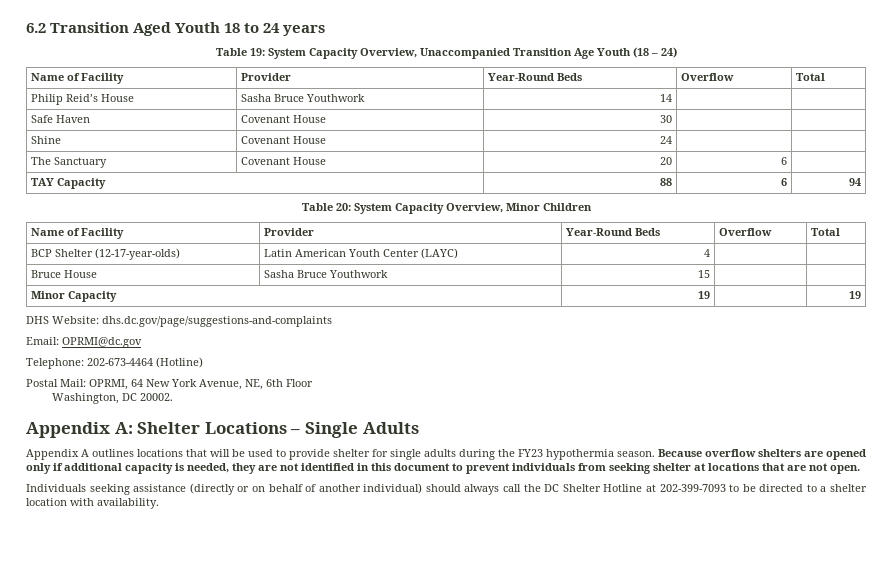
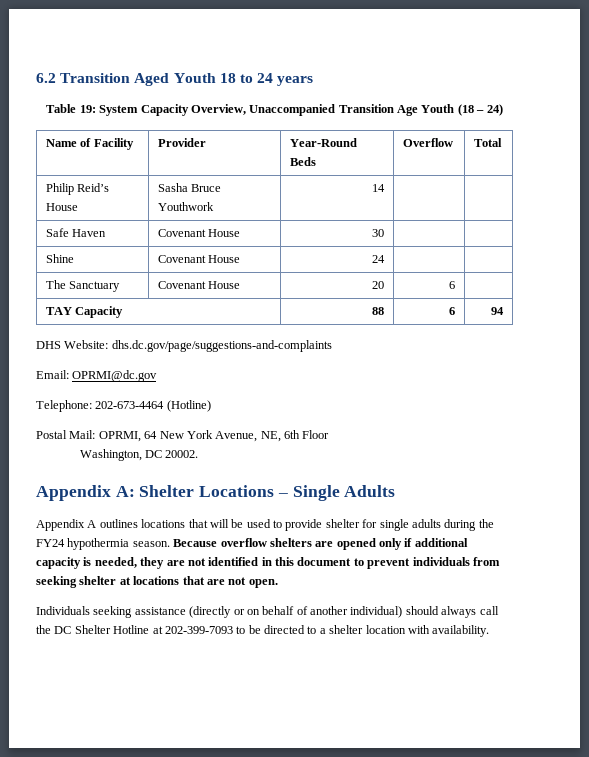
[301,203,592,214] [31,228,125,239] [264,228,315,236] [566,228,661,236] [719,228,773,236] [811,228,841,236] [31,248,181,260] [264,248,459,259] [703,249,710,257] [31,270,98,278] [264,270,389,278] [697,270,710,278] [31,291,118,302] [697,291,710,299] [848,291,861,299] // Table 20: System Capacity Overview, Minor Children // Name of Facility | Provider | Year-Round Beds | Overflow | Total // BCP Shelter (12-17-year-olds) | Latin American Youth Center (LAYC) | 4 | | // Bruce House | Sasha Bruce Youthwork | 15 | | // Minor Capacity | 19 | | 19 -> (505, 311) none
[518,449,543,457] FY23 -> [36,539,65,547] FY24

